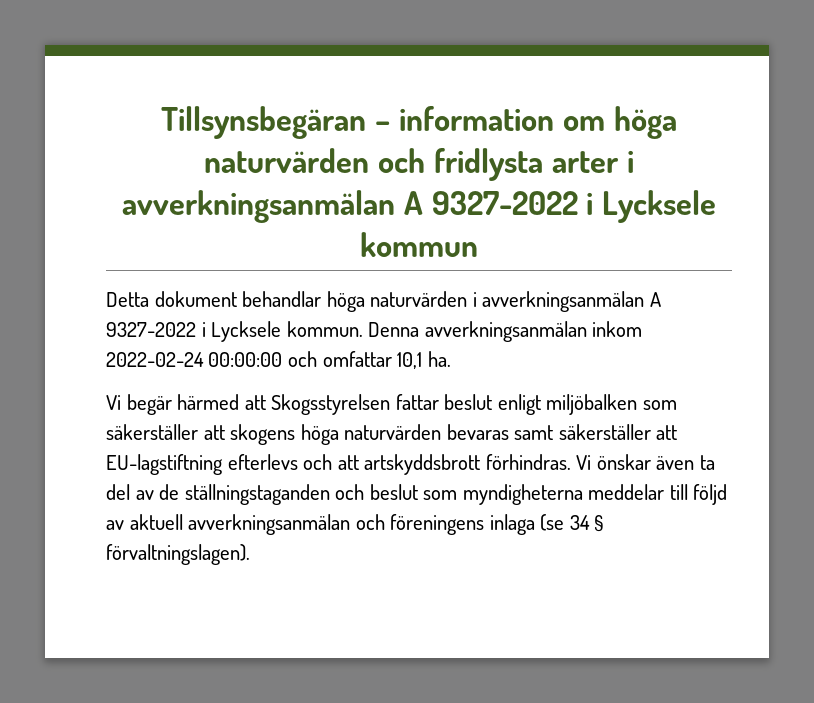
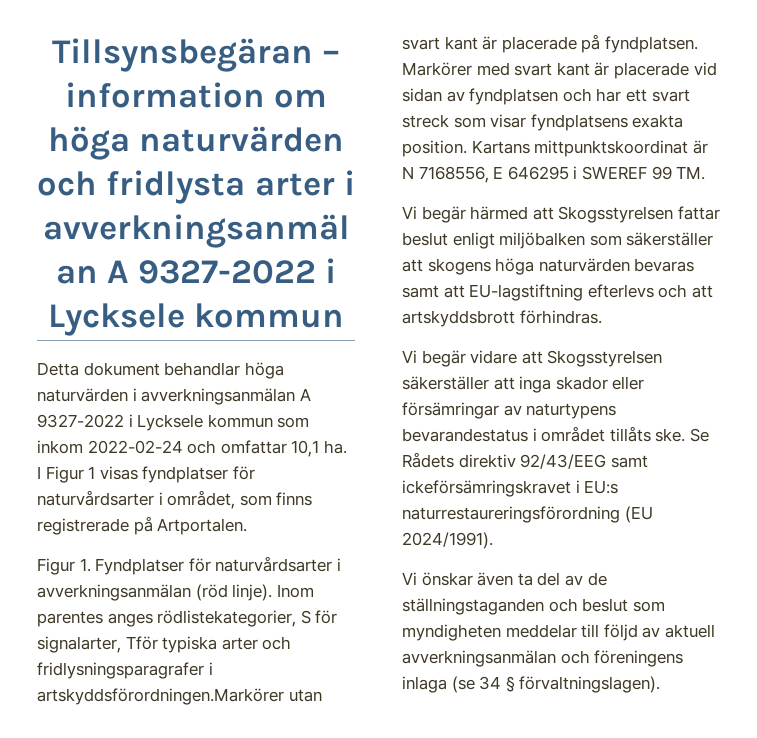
[286,321,587,342] kommun. Denna avverkningsanmälan -> [207,414,310,428] kommun som
[208,352,283,367] 00:00:00 -> (183, 447) none
(451, 359) none -> [37,466,255,483] [37,490,313,509] [37,516,248,535] [37,556,341,575] [37,584,314,601] [37,610,338,627] [37,636,292,653] [37,662,213,679] [37,688,322,705] [402,34,698,53] [402,62,717,79] [402,88,690,105] [402,114,684,131] [402,140,708,157] [402,166,706,183] I Figur 1 visas fyndplatser för naturvårdsarter i området, som finns registrerade på Artportalen. // Figur 1. Fyndplatser för naturvårdsarter i avverkningsanmälan (röd linje). Inom parentes anges rödlistekategorier, S för signalarter, Tför typiska arter och fridlysningsparagrafer i artskyddsförordningen.Markörer utan svart kant är placerade på fyndplatsen. Markörer med svart kant är placerade vid sidan av fyndplatsen och har ett svart streck som visar fyndplatsens exakta position. Kartans mittpunktskoordinat är N 7168556, E 646295 i SWEREF 99 TM.
[558,424,651,440] säkerställer -> (439, 291) none
(571, 462) none -> [402,350,663,367] [402,376,645,393] [402,402,617,419] [402,426,709,442] [402,452,648,469] [402,480,619,497] [402,506,653,523] [402,532,493,549] // Vi begär vidare att Skogsstyrelsen säkerställer att inga skador eller försämringar av naturtypens bevarandestatus i området tillåts ske. Se Rådets direktiv 92/43/EEG samt ickeförsämringskravet i EU:s naturrestaureringsförordning (EU 2024/1991). //
[462,484,583,505] myndigheterna -> [402,624,501,641] myndigheten

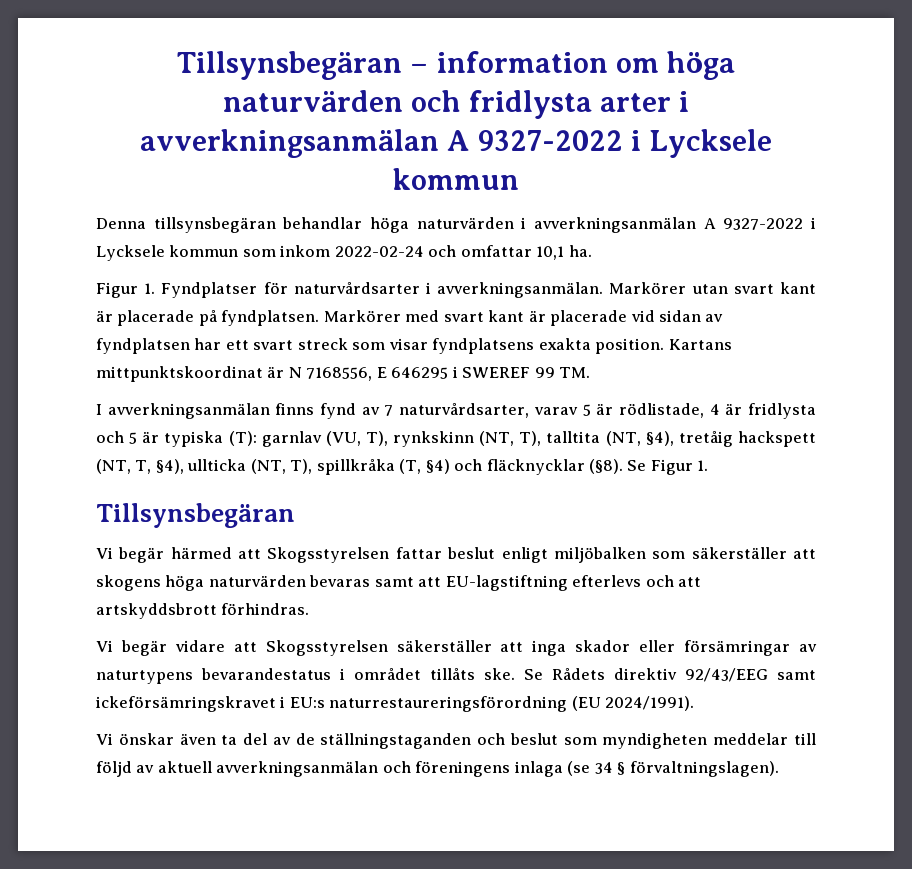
[37,362,160,376] Detta dokument -> [96,217,276,233] Denna tillsynsbegäran
[37,466,255,483] [37,490,313,509] [37,516,248,535] I Figur 1 visas fyndplatser för naturvårdsarter i området, som finns registrerade på Artportalen. -> (592, 251) none
[37,584,314,601] [37,610,338,627] [37,636,292,653] [37,662,213,679] [37,688,284,705] avverkningsanmälan (röd linje). Inom parentes anges rödlistekategorier, S för signalarter, Tför typiska arter och fridlysningsparagrafer i artskyddsförordningen.Markörer -> [437,282,687,298] avverkningsanmälan. Markörer
[562,88,592,102] och -> (190, 346) none
(706, 173) none -> [96,403,817,419] [96,431,816,447] [96,459,709,475] [96,503,295,528] // I avverkningsanmälan finns fynd av 7 naturvårdsarter, varav 5 är rödlistade, 4 är fridlysta och 5 är typiska (T): garnlav (VU, T), rynkskinn (NT, T), talltita (NT, §4), tretåig hackspett (NT, T, §4), ullticka (NT, T), spillkråka (T, §4) och fläcknycklar (§8). Se Figur 1. // Tillsynsbegäran

